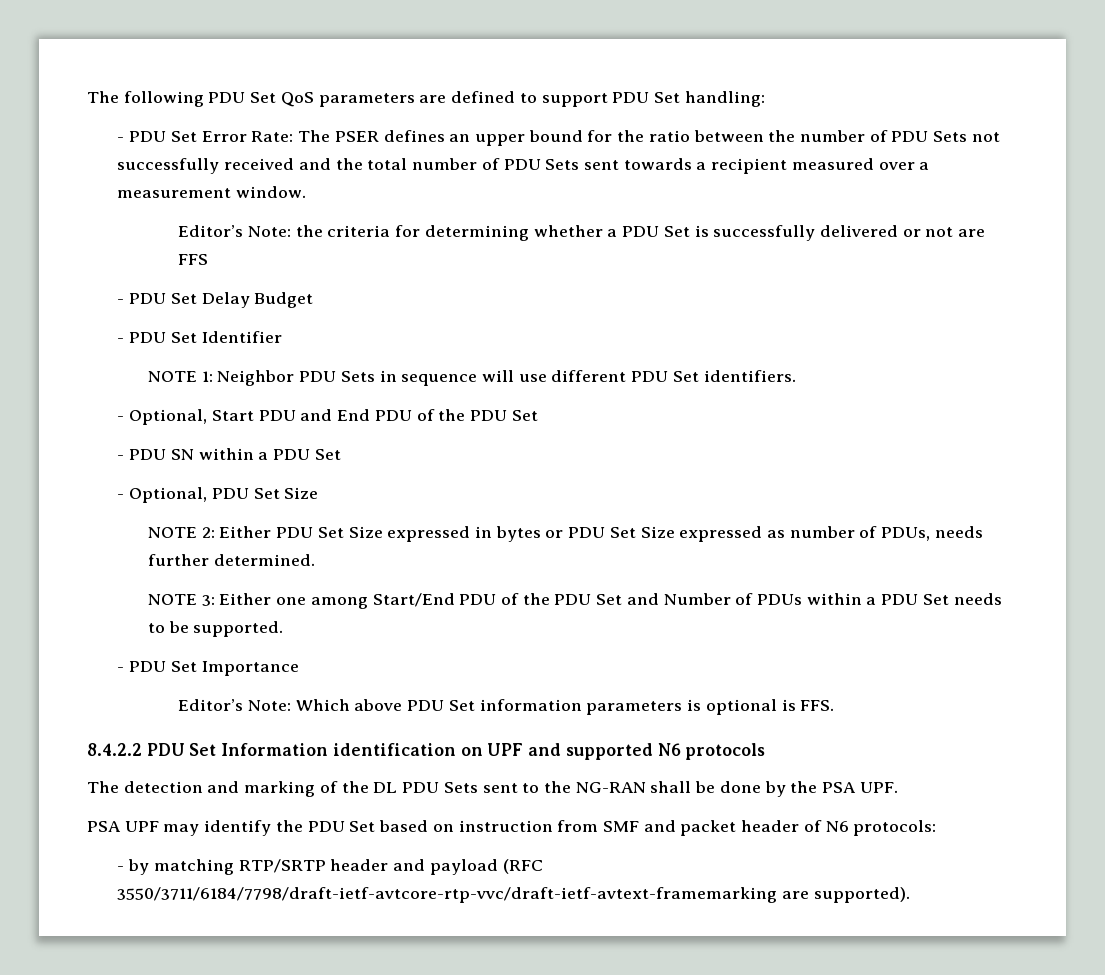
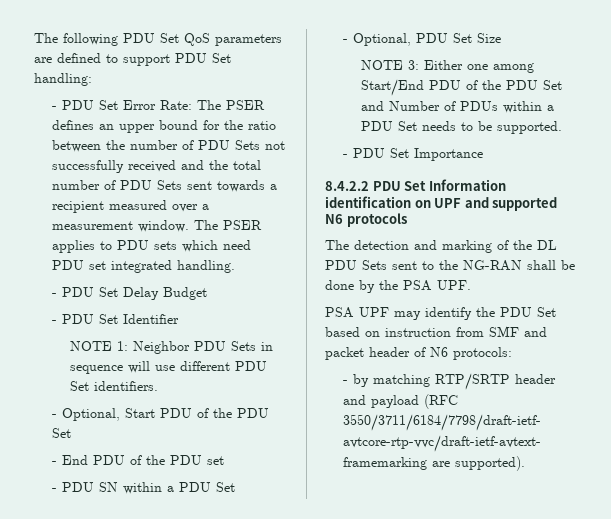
[178,225,986,241] [178,254,209,265] // Editor’s Note: the criteria for determining whether a PDU Set is successfully delivered or not are FFS -> [193,220,262,230] [51,240,251,253] [51,260,235,273] The PSER applies to PDU sets which need PDU set integrated handling.
[300,409,333,421] and -> [196,408,269,418] [51,428,71,438] [51,461,57,465] of the PDU Set // -
[511,410,538,421] Set -> [206,456,224,465] set
[147,526,983,542] [147,554,315,566] // NOTE 2: Either PDU Set Size expressed in bytes or PDU Set Size expressed as number of PDUs, needs further determined. -> (501, 38) none
[178,699,835,715] // Editor’s Note: Which above PDU Set information parameters is optional is FFS. -> (483, 154) none

